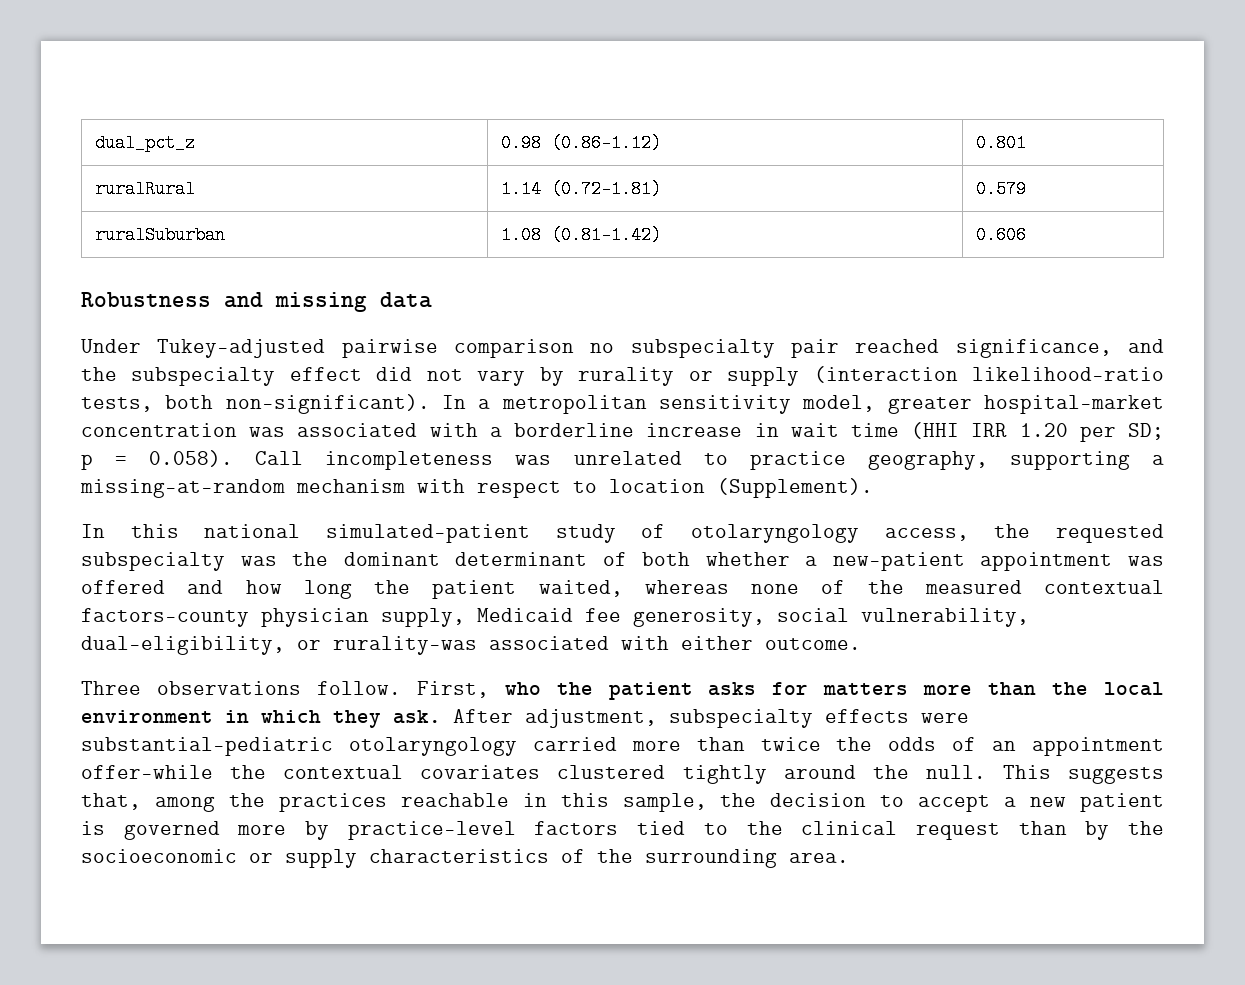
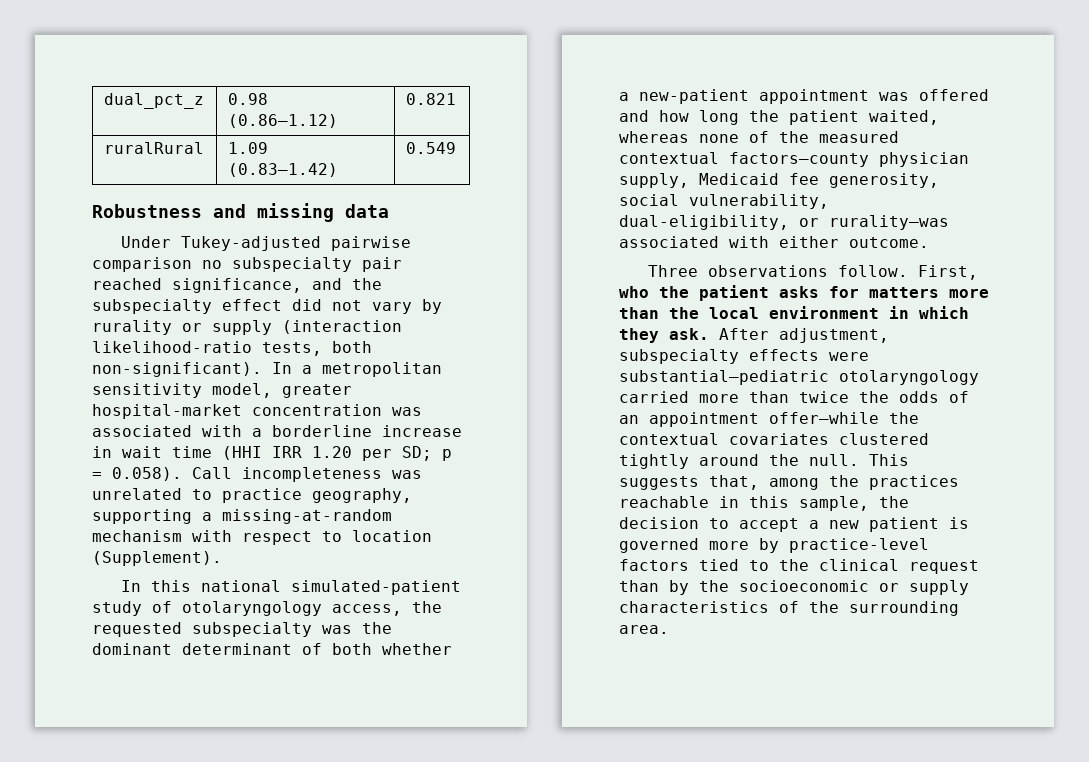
[975,134,1026,152] 0.801 -> [405,93,456,105] 0.821
[500,180,661,198] [975,180,1026,198] [94,226,225,244] [500,226,661,244] [975,226,1026,244] 1.14 (0.72–1.81) | 0.579 // ruralSuburban | 1.08 (0.81–1.42) | 0.606 -> [227,142,268,154] [227,163,338,177] [405,142,456,154] 1.09 (0.83–1.42) | 0.549

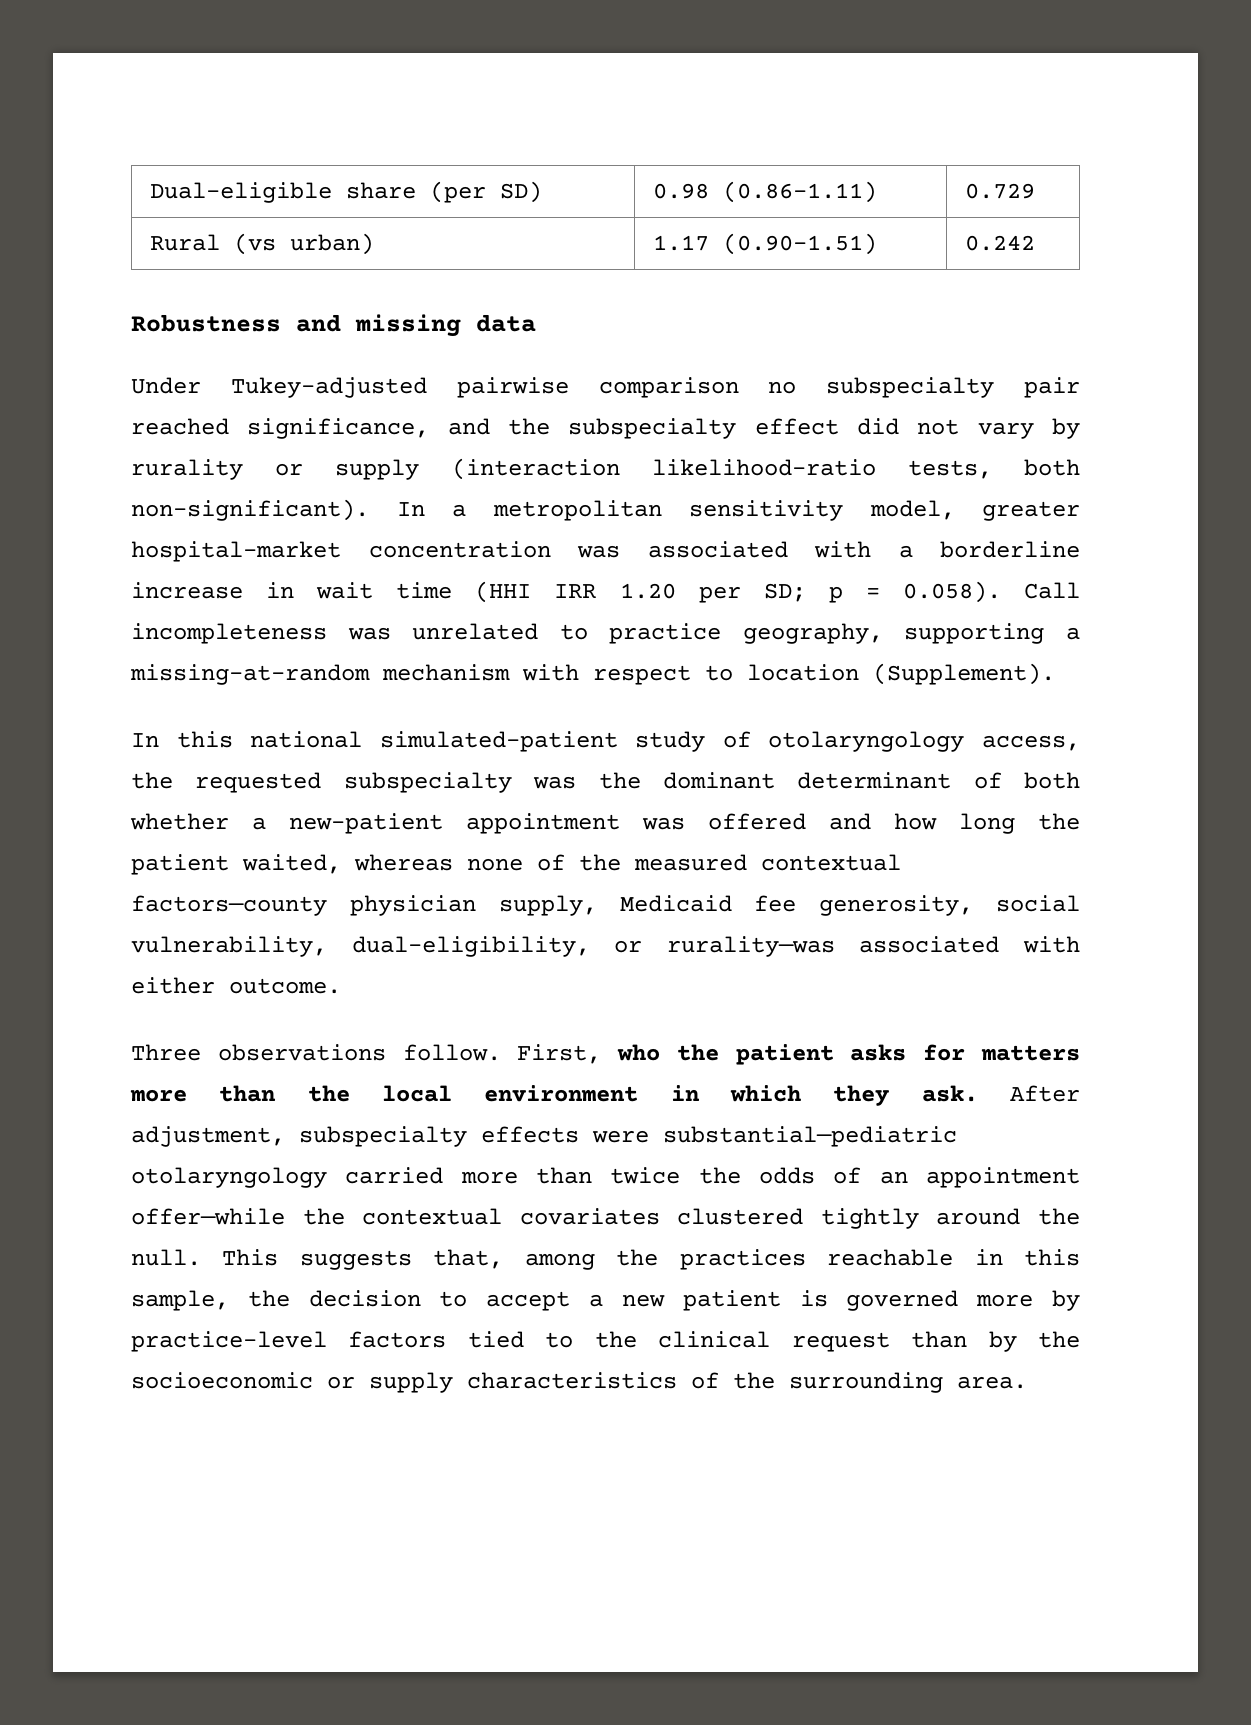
[103,93,204,109] [227,93,268,105] [227,114,338,128] [405,93,456,105] [103,142,204,154] [227,142,268,154] [227,163,338,177] [405,142,456,154] dual_pct_z | 0.98 (0.86–1.12) | 0.821 // ruralRural | 1.09 (0.83–1.42) | 0.549 -> [149,181,542,203] [652,181,877,203] [964,183,1035,199] [149,233,374,255] [652,233,877,255] [964,235,1035,251] Dual-eligible share (per SD) | 0.98 (0.86–1.11) | 0.729 // Rural (vs urban) | 1.17 (0.90–1.51) | 0.242

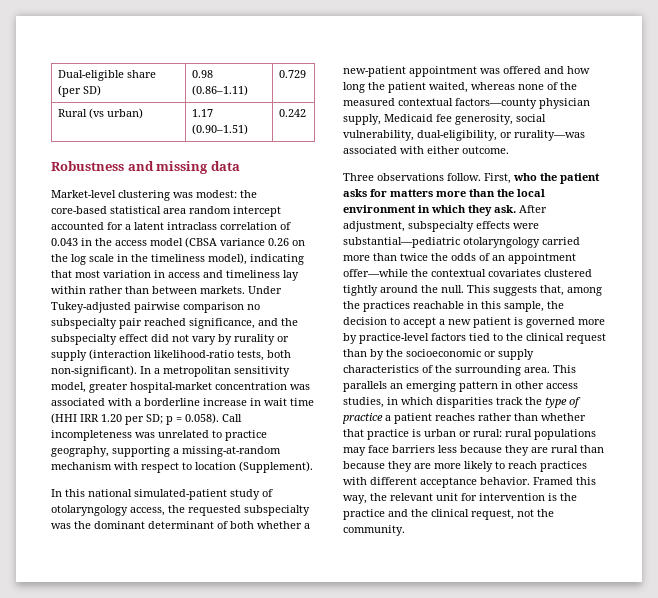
(536, 323) none -> [51,190,257,201] [51,206,281,217] [51,222,291,230] [51,237,305,248] [51,253,304,265] [51,270,299,281] [51,286,245,294] Market-level clustering was modest: the core-based statistical area random intercept accounted for a latent intraclass correlation of 0.043 in the access model (CBSA variance 0.26 on the log scale in the timeliness model), indicating that most variation in access and timeliness lay within rather than between markets.
(1027, 1382) none -> [553,365,576,373] [343,381,578,392] [343,397,581,408] [342,413,586,424] [343,429,596,440] [343,445,604,456] [343,461,587,472] [343,477,596,488] [343,493,577,504] [343,509,554,520] [343,525,405,536] This parallels an emerging pattern in other access studies, in which disparities track the type of practice a patient reaches rather than whether that practice is urban or rural: rural populations may face barriers less because they are rural than because they are more likely to reach practices with different acceptance behavior. Framed this way, the relevant unit for intervention is the practice and the clinical request, not the community.

